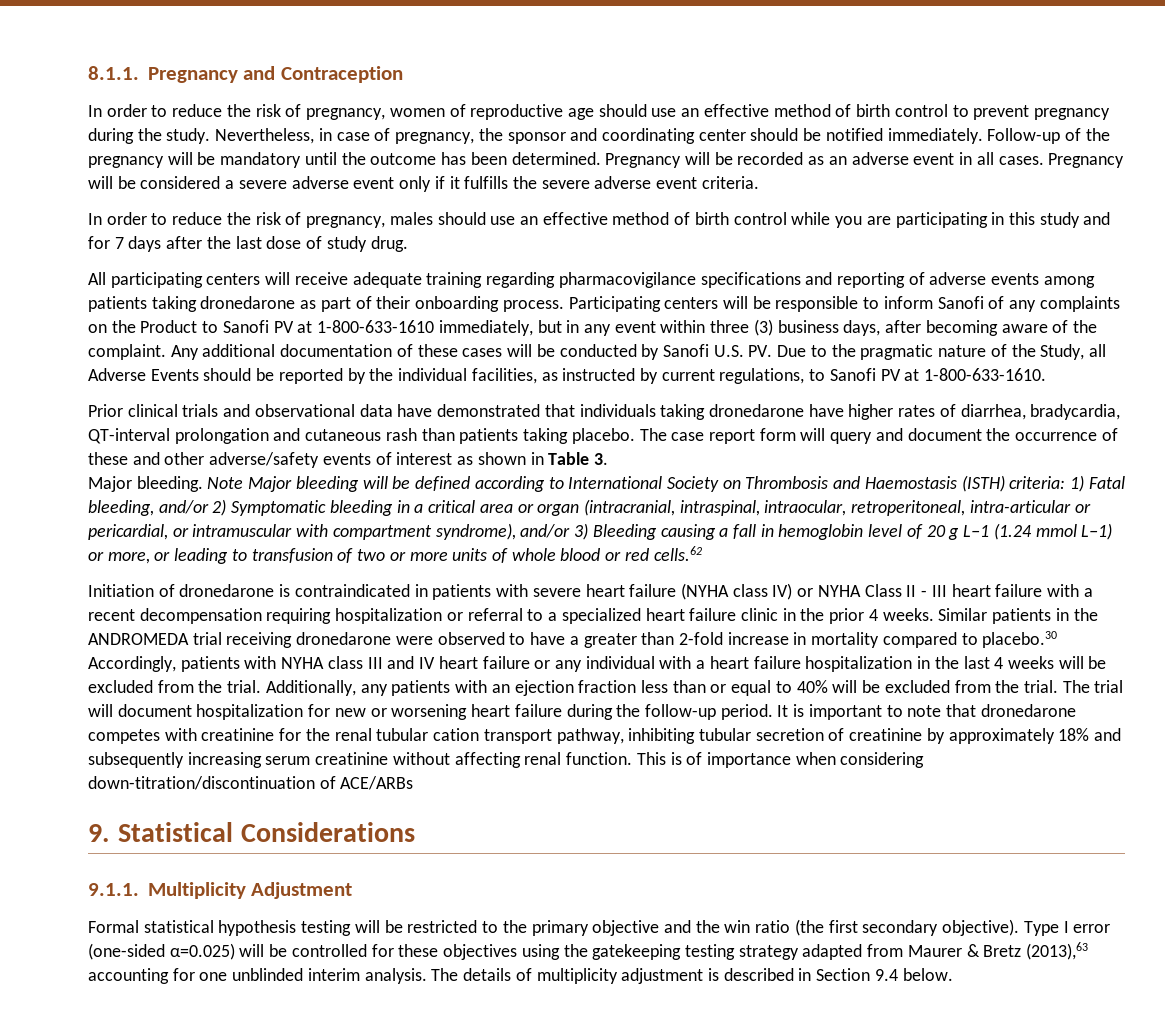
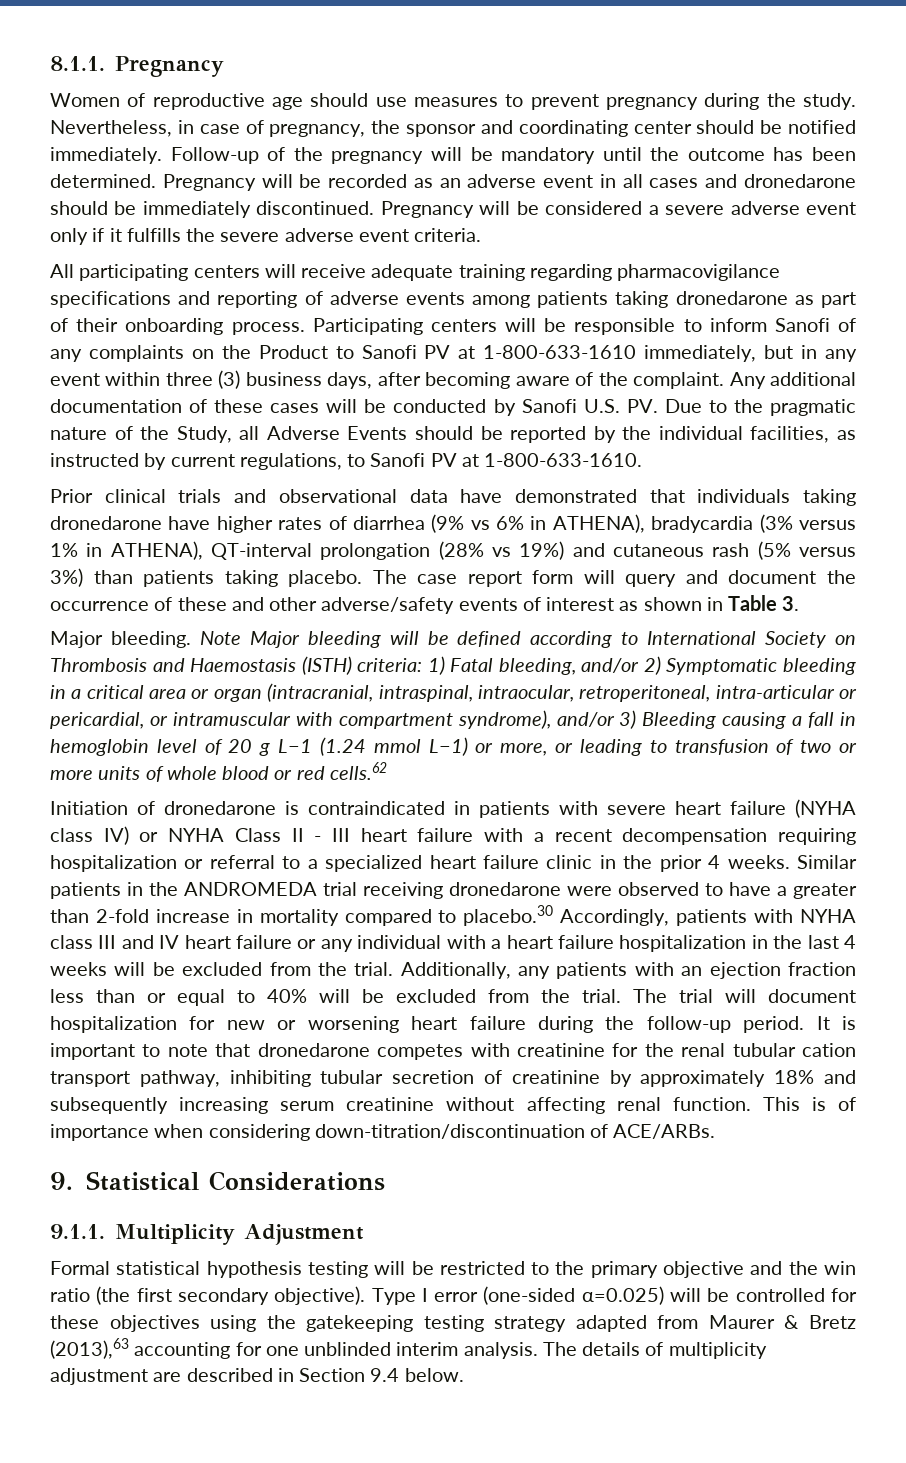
[243,66,403,83] [88,104,445,120] and Contraception // In order to reduce the risk of pregnancy, women -> [50,93,120,107] // Women
[681,104,948,117] an effective method of birth control -> [413,97,498,107] measures
[998,156,1044,165] cases. -> [649,174,856,188] [50,201,375,218] cases and dronedarone should be immediately discontinued.
[88,212,1111,228] [88,236,408,252] // In order to reduce the risk of pregnancy, males should use an effective method of birth control while you are participating in this study and for 7 days after the last dose of study drug. -> (482, 235) none
[960,404,1121,420] [88,428,417,444] diarrhea, bradycardia, QT-interval prolongation and cutaneous rash -> [352,514,856,533] [50,541,857,560] [50,568,83,587] diarrhea (9% vs 6% in ATHENA), bradycardia (3% versus 1% in ATHENA), QT-interval prolongation (28% vs 19%) and cutaneous rash (5% versus 3%)
[340,776,414,790] ACE/ARBs -> [613,1124,716,1139] ACE/ARBs.
[707,968,719,981] is -> [153,1372,182,1382] are

